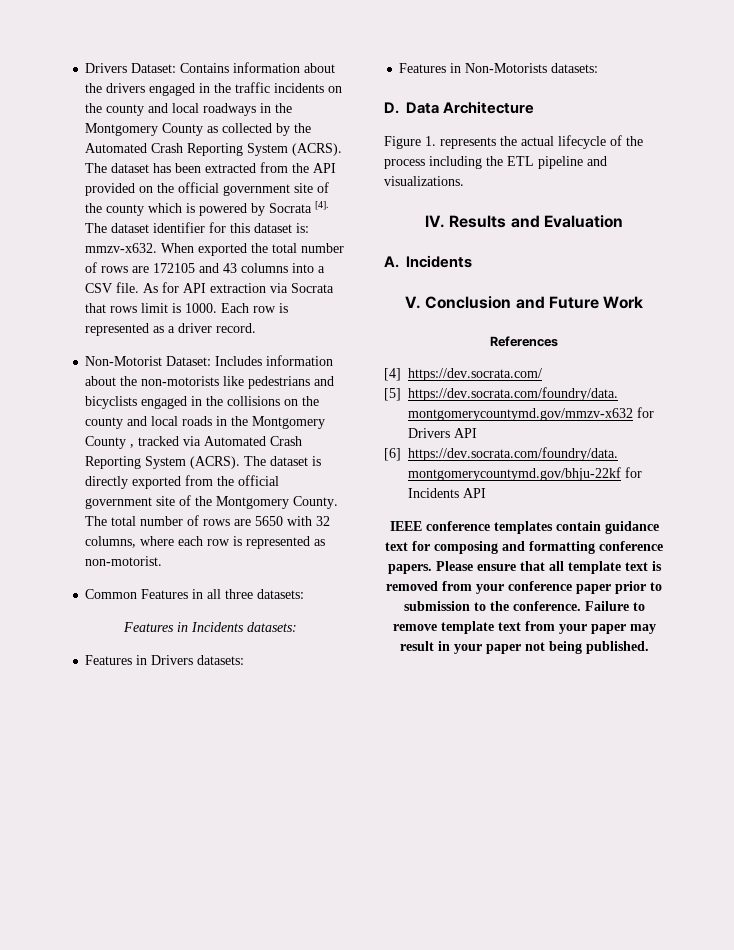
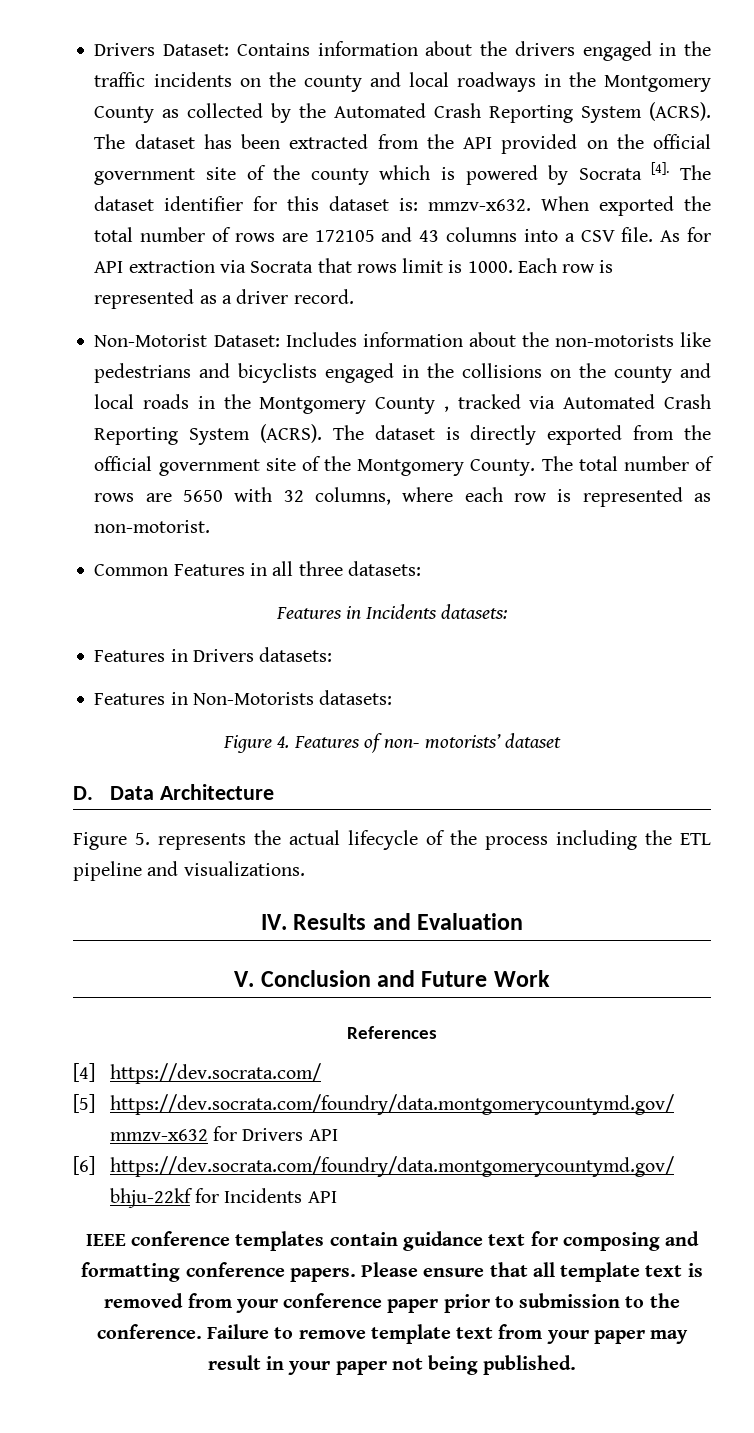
(599, 68) none -> [223,733,561,753] // Figure 4. Features of non- motorists’ dataset
[425,136,436,146] 1. -> [135,833,150,845] 5.
[384,255,472,268] // A. Incidents -> (524, 921) none

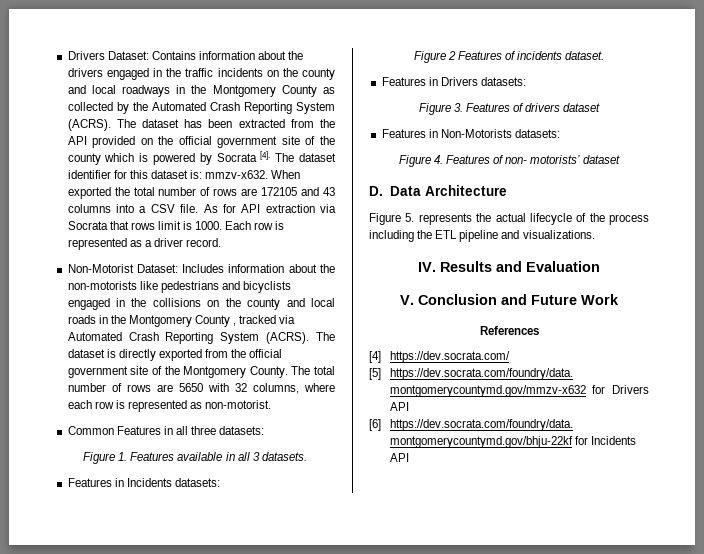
[275,604,508,619] [94,647,333,662] Features in Incidents datasets: // Features in Drivers datasets: -> [83,452,307,464] [67,478,220,487] [413,51,605,63] [381,77,526,86] [418,103,601,115] Figure 1. Features available in all 3 datasets. // Features in Incidents datasets: // Figure 2 Features of incidents dataset. // Features in Drivers datasets: // Figure 3. Features of drivers dataset
[85,1231,700,1251] [81,1262,703,1282] [104,1293,680,1313] [96,1324,689,1344] [207,1355,577,1375] // IEEE conference templates contain guidance text for composing and formatting conference papers. Please ensure that all template text is removed from your conference paper prior to submission to the conference. Failure to remove template text from your paper may result in your paper not being published. -> (409, 457) none

